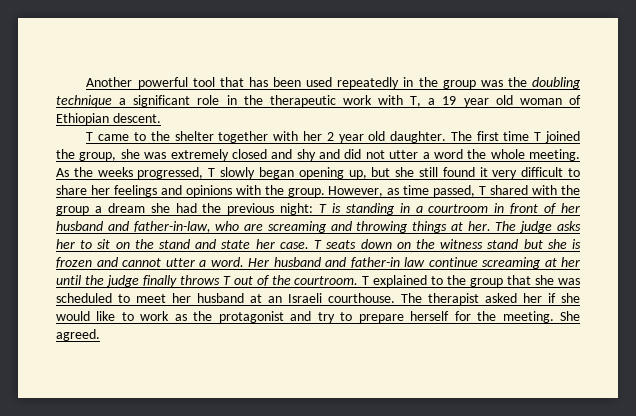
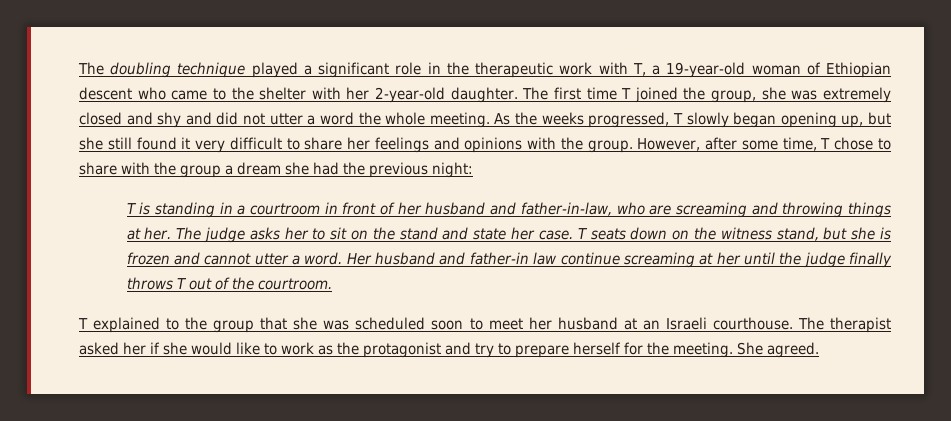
[86,77,527,89] Another powerful tool that has been used repeatedly in the group was the -> [78,62,104,75] The
(112, 101) none -> [251,62,298,78] played
[442,95,513,107] 19 year old -> [666,62,746,78] 19-year-old
[112,113,161,123] [86,132,94,141] descent. // T -> [79,87,166,100] descent who
[218,131,269,143] together -> (307, 93) none
[326,131,386,143] 2 year old -> [375,87,446,103] 2-year-old
[387,185,529,197] as time passed, T shared -> [705,137,892,151] [79,162,117,175] after some time, T chose to share
(314, 209) none -> (473, 170) //
[487,239,519,249] stand -> [776,227,819,241] stand,
(359, 280) none -> (332, 284) //
(112, 298) none -> [431,320,464,330] soon

